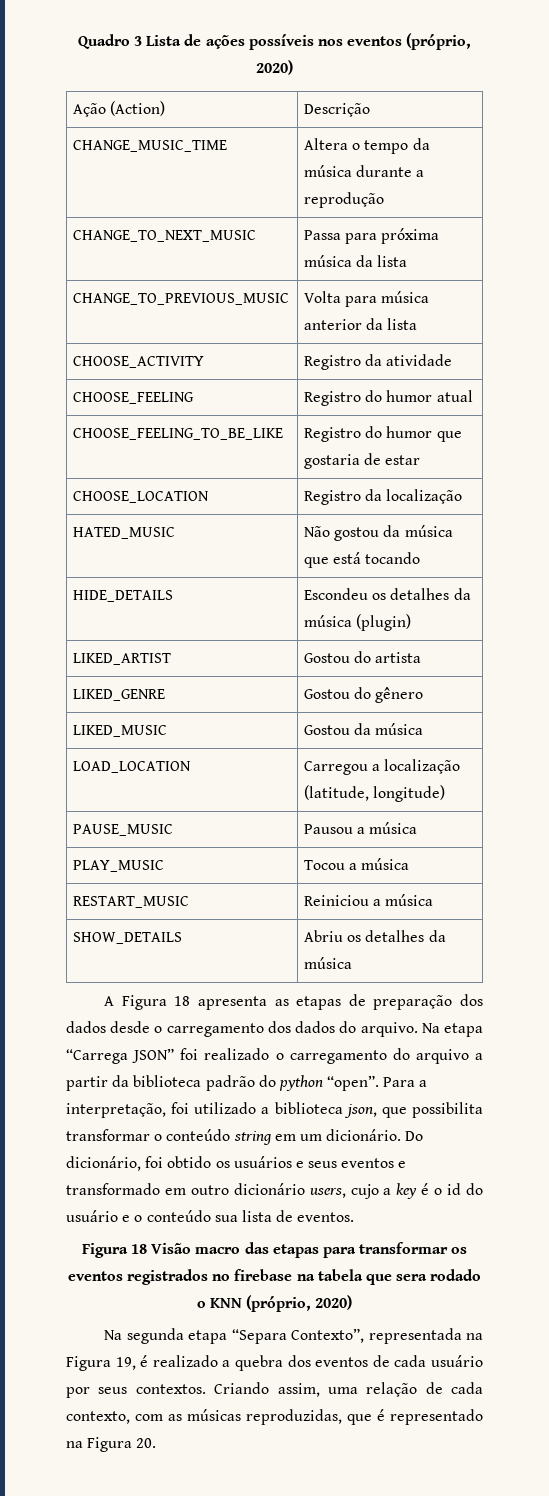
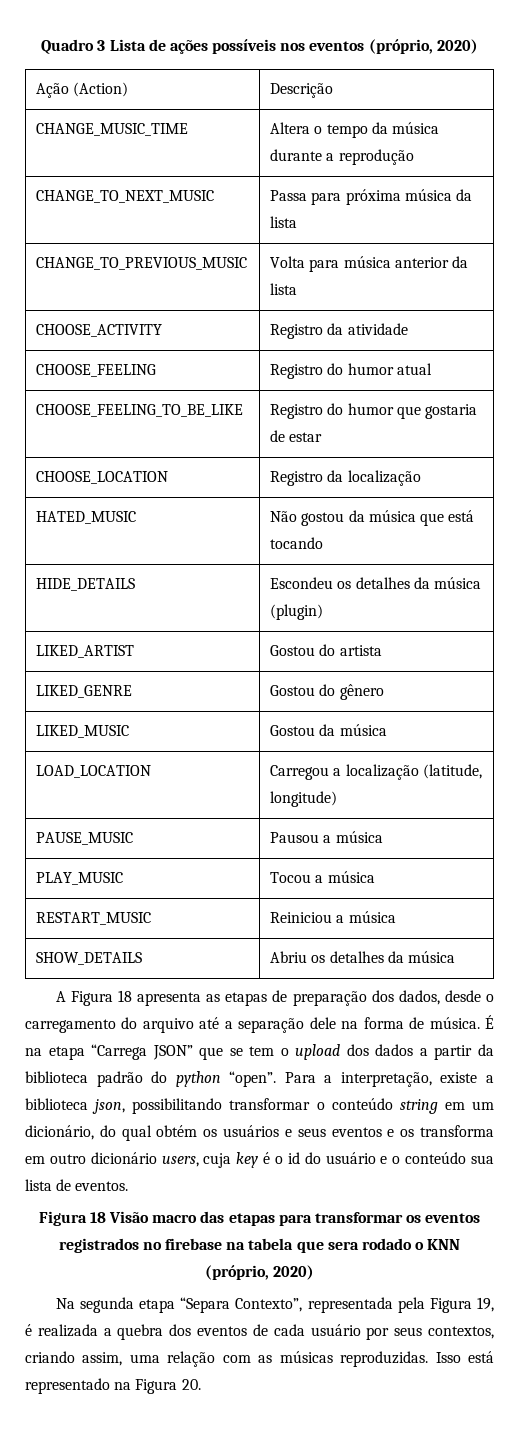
[66,1021,106,1033] dados -> [398,990,440,1005] dados,
[267,1021,483,1037] [66,1048,469,1064] dos dados do arquivo. Na etapa “Carrega JSON” foi realizado o carregamento do arquivo -> [121,1015,494,1033] [25,1044,414,1060] do arquivo até a separação dele na forma de música. É na etapa “Carrega JSON” que se tem o upload dos dados
[171,1102,257,1114] foi utilizado -> [440,1072,478,1083] existe
[381,1102,484,1118] que possibilita -> [132,1098,223,1114] possibilitando
[326,1129,424,1141] [66,1156,212,1171] dicionário. Do dicionário, foi obtido -> [25,1125,198,1141] dicionário, do qual obtém
[66,1183,160,1195] transformado -> [400,1125,494,1137] os transforma
[350,1184,392,1199] cujo a -> [203,1153,232,1168] cuja
[466,1333,483,1340] na -> [397,1297,425,1313] pela
[152,1355,218,1367] realizado -> [37,1324,98,1337] realizada
[135,1382,270,1394] contextos. Criando -> [427,1326,494,1339] [25,1351,75,1363] contextos, criando
[425,1382,483,1394] [66,1409,385,1425] de cada contexto, com as músicas reproduzidas, que é -> [222,1351,495,1367] com as músicas reproduzidas. Isso está

